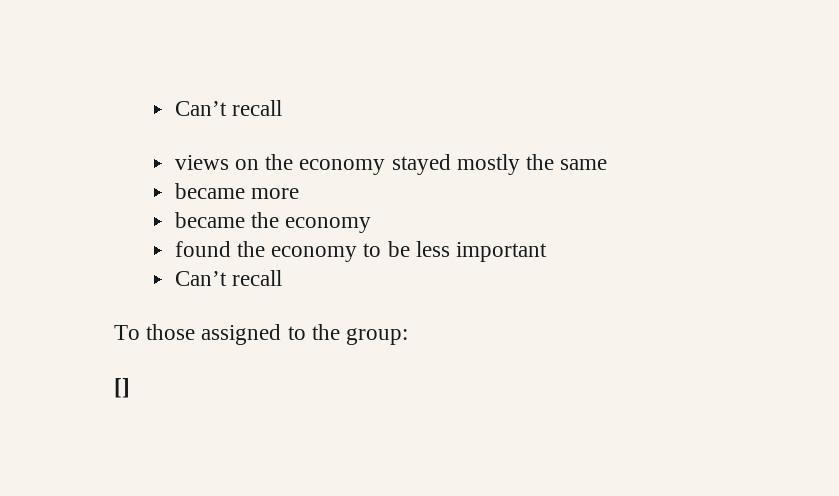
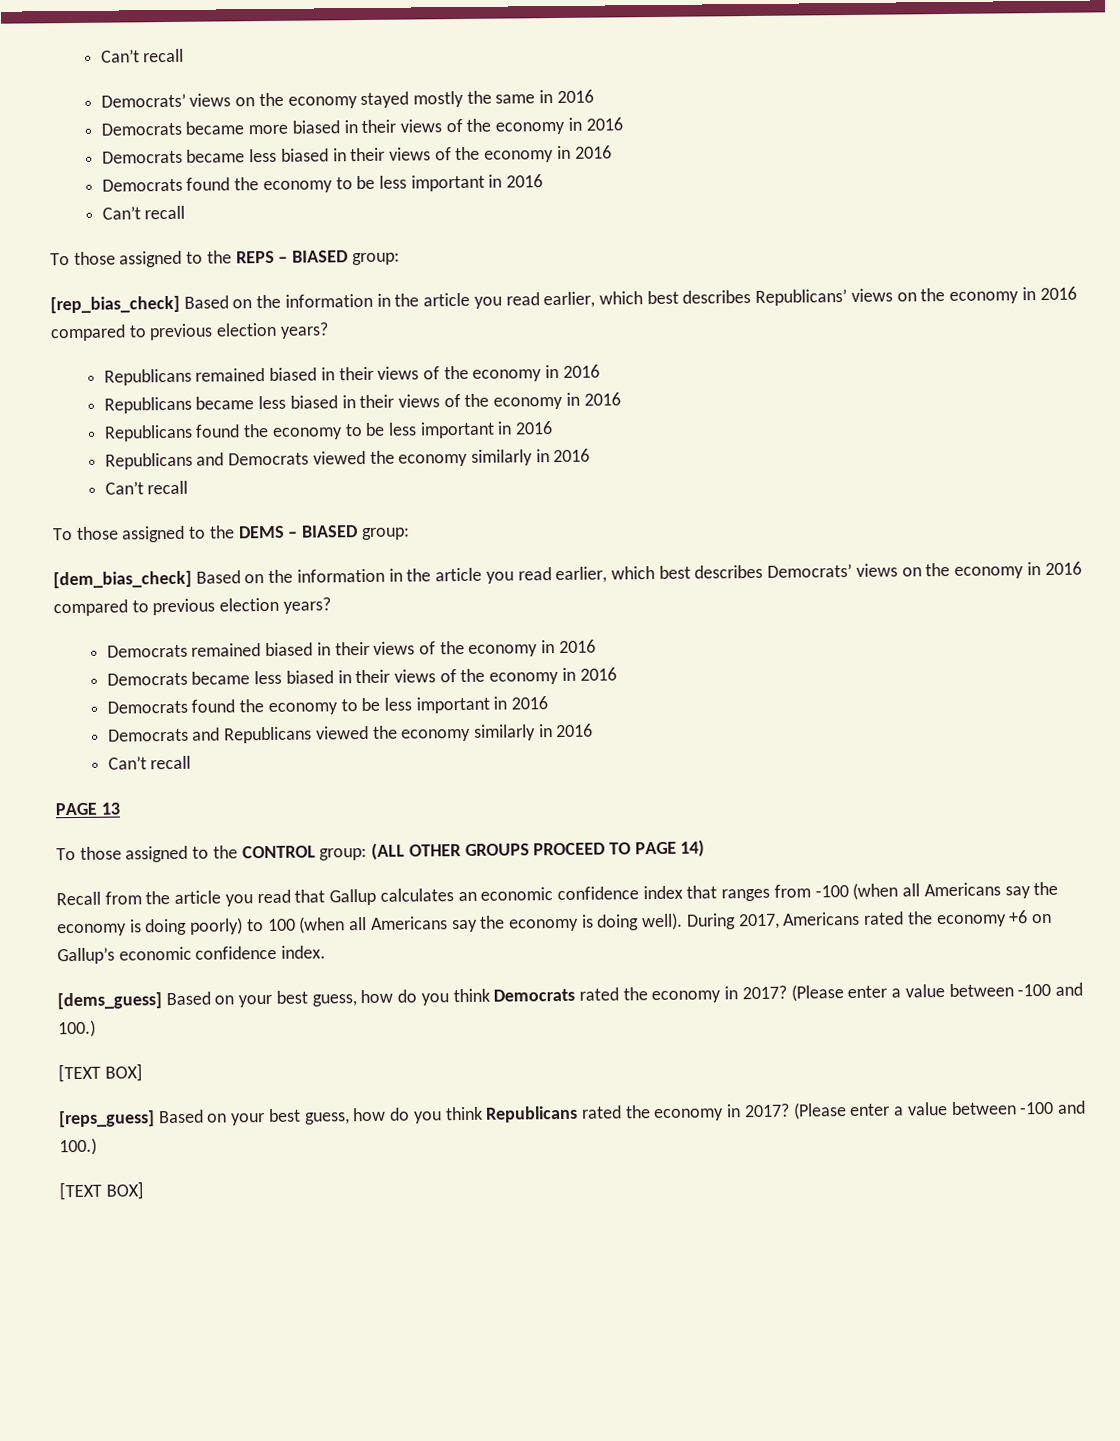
[174,100,282,116] Can’t recall // -> [100,48,185,63] [100,93,186,108] Can’t recall // Democrats’
(608, 164) // -> [539,89,594,104] [100,122,182,136] in 2016 // Democrats
[174,212,372,233] [174,241,548,262] [174,270,282,286] [114,324,409,345] [114,378,130,398] // became the economy // found the economy to be less important // Can’t recall // To those assigned to the group: // [] -> [291,117,623,135] [101,145,612,164] [101,174,544,194] [101,205,186,220] [50,250,400,268] [50,286,1077,314] [50,322,329,342] [103,364,600,386] [103,392,621,414] [103,421,554,442] [104,448,591,470] [104,480,189,495] [52,525,410,543] [53,561,1082,589] [53,597,331,617] [106,639,596,658] [106,667,617,686] [106,696,549,716] [107,723,594,744] [107,755,192,770] [55,802,120,816] [56,839,706,863] [56,881,1059,907] [57,910,1052,937] [57,945,327,965] [57,982,1083,1010] [58,1019,96,1038] [58,1063,143,1083] [58,1100,1086,1128] [59,1137,97,1156] [59,1181,144,1201] biased in their views of the economy in 2016 // Democrats became less biased in their views of the economy in 2016 // Democrats found the economy to be less important in 2016 // Can’t recall // To those assigned to the REPS – BIASED group: // [rep_bias_check] Based on the information in the article you read earlier, which best describes Republicans’ views on the economy in 2016 compared to previous election years? // Republicans remained biased in their views of the economy in 2016 // Republicans became less biased in their views of the economy in 2016 // Republicans found the economy to be less important in 2016 // Republicans and Democrats viewed the economy similarly in 2016 // Can’t recall // To those assigned to the DEMS – BIASED group: // [dem_bias_check] Based on the information in the article you read earlier, which best describes Democrats’ views on the economy in 2016 compared to previous election years? // Democrats remained biased in their views of the economy in 2016 // Democrats became less biased in their views of the economy in 2016 // Democrats found the economy to be less important in 2016 // Democrats and Republicans viewed the economy similarly in 2016 // Can’t recall // PAGE 13 // To those assigned to the CONTROL group: (ALL OTHER GROUPS PROCEED TO PAGE 14) // Recall from the article you read that Gallup calculates an economic confidence index that ranges from -100 (when all Americans say the economy is doing poorly) to 100 (when all Americans say the economy is doing well). During 2017, Americans rated the economy +6 on Gallup’s economic confidence index. // [dems_guess] Based on your best guess, how do you think Democrats rated the economy in 2017? (Please enter a value between -100 and 100.) // [TEXT BOX] // [reps_guess] Based on your best guess, how do you think Republicans rated the economy in 2017? (Please enter a value between -100 and 100.) // [TEXT BOX]

